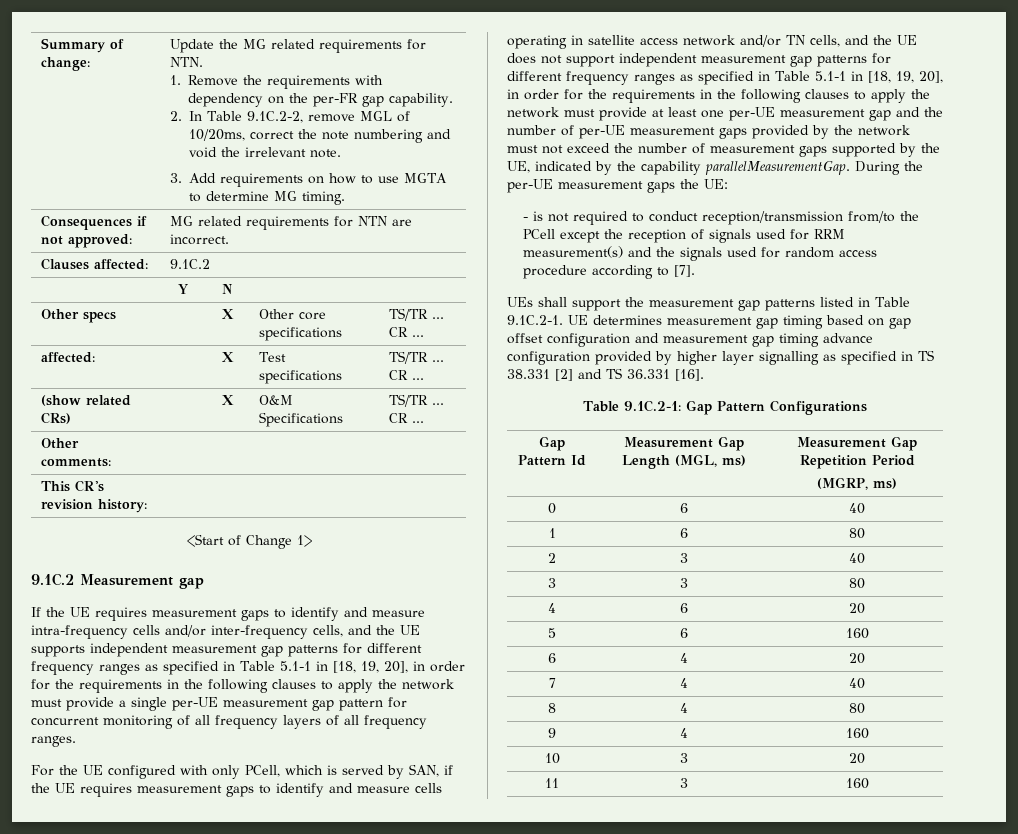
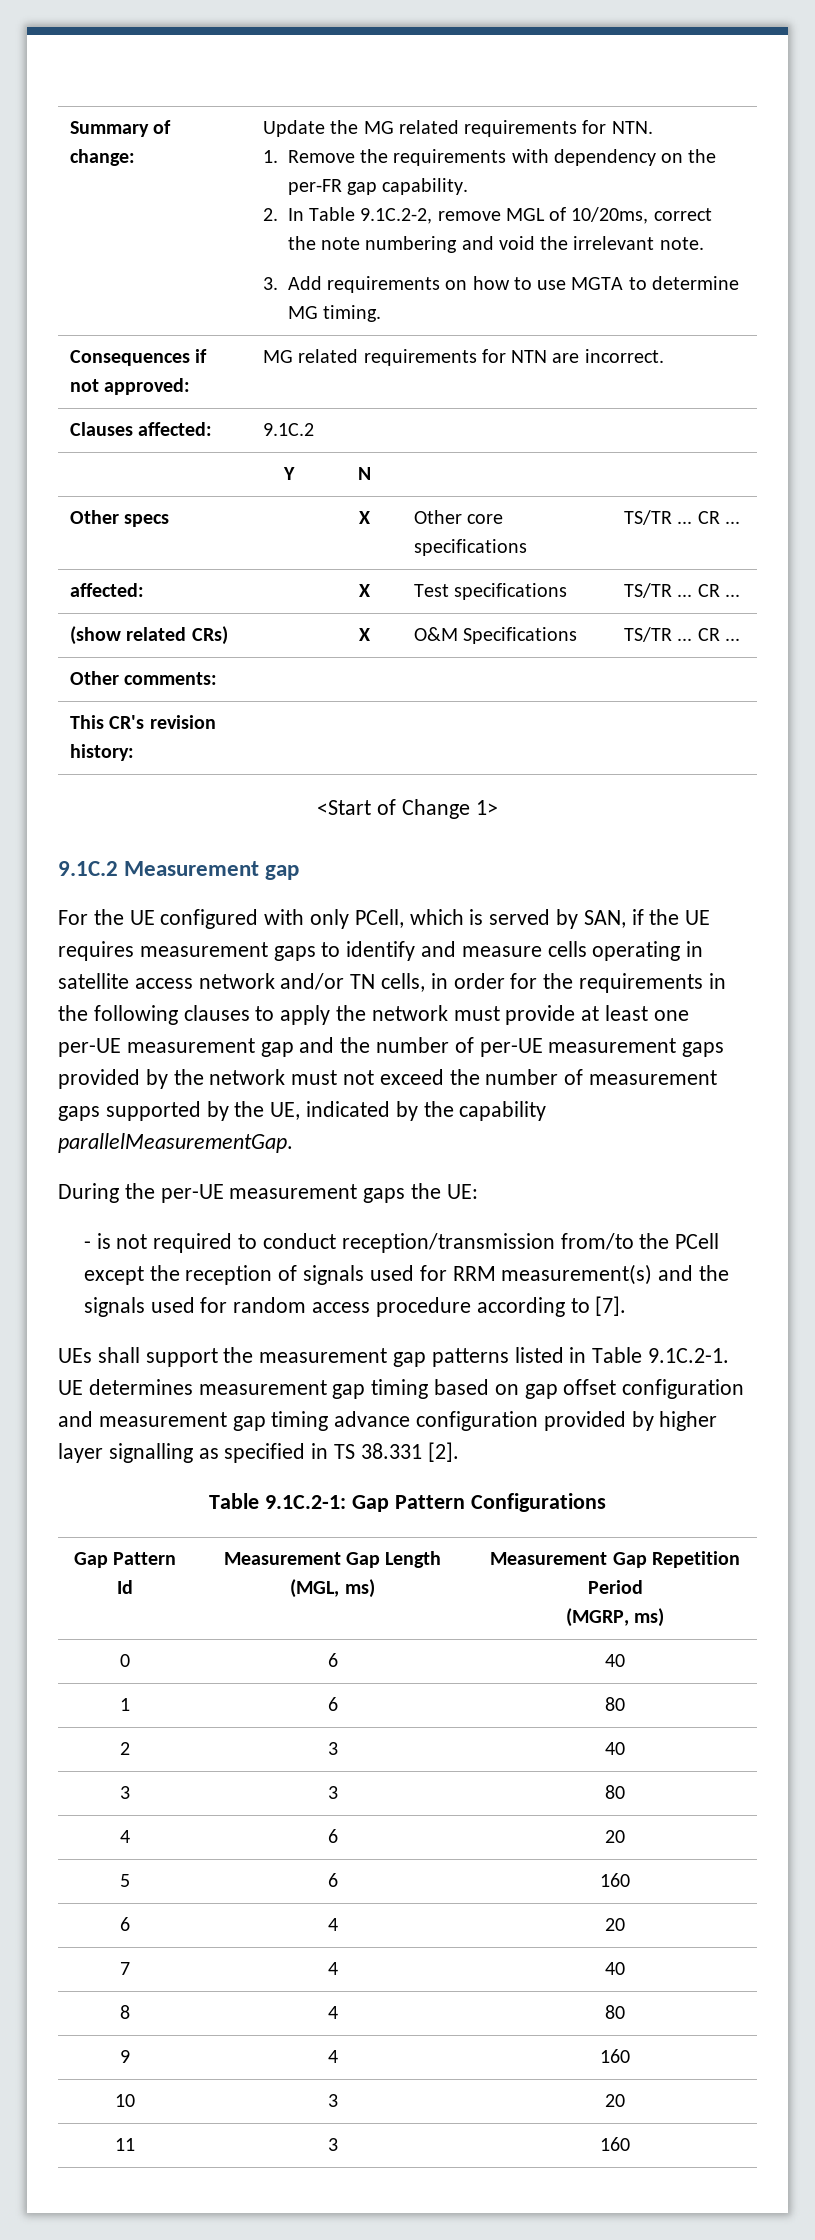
[31,607,425,621] [31,625,420,639] [31,643,422,657] [31,661,465,675] [31,679,454,693] [31,697,407,711] [31,715,427,729] [31,736,76,747] // If the UE requires measurement gaps to identify and measure intra-frequency cells and/or inter-frequency cells, and the UE supports independent measurement gap patterns for different frequency ranges as specified in Table 5.1-1 in [18, 19, 20], in order for the requirements in the following clauses to apply the network must provide a single per-UE measurement gap pattern for concurrent monitoring of all frequency layers of all frequency ranges. -> (300, 872) none
[845,35,917,45] [507,53,891,67] [507,71,943,85] and the UE does not support independent measurement gap patterns for different frequency ranges as specified in Table 5.1-1 in [18, 19, 20], -> (426, 982) none
(850, 168) none -> (293, 1143) //
[555,368,704,381] [2] and TS 36.331 [16]. -> [427,1442,459,1462] [2].

